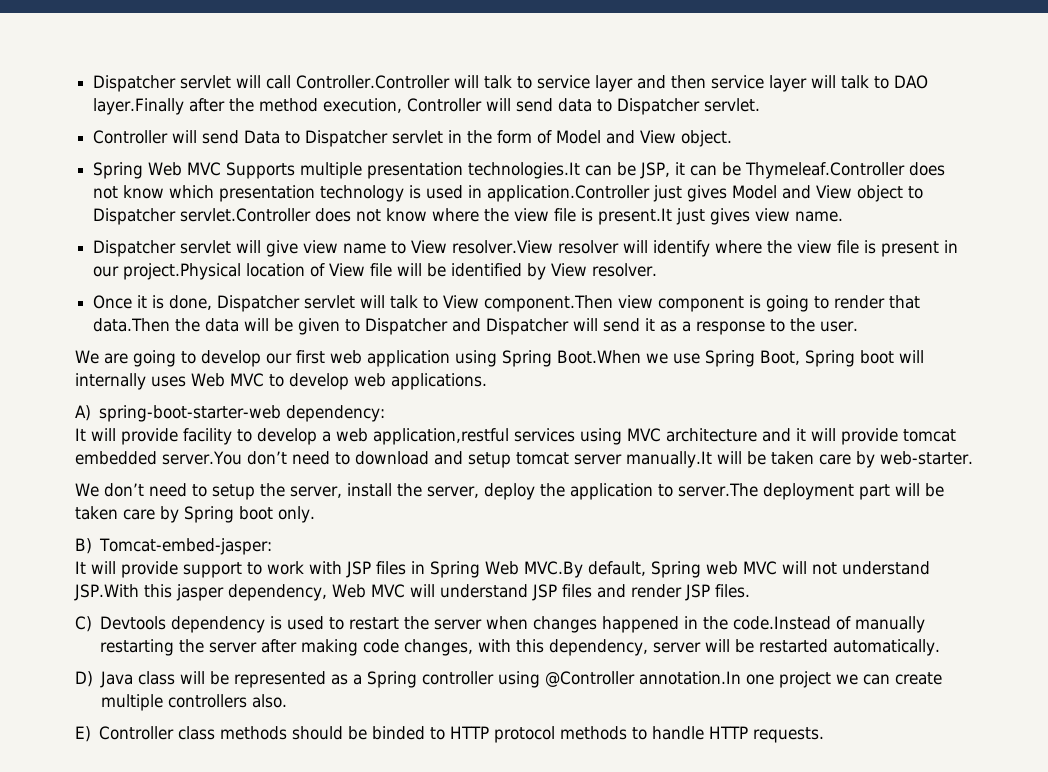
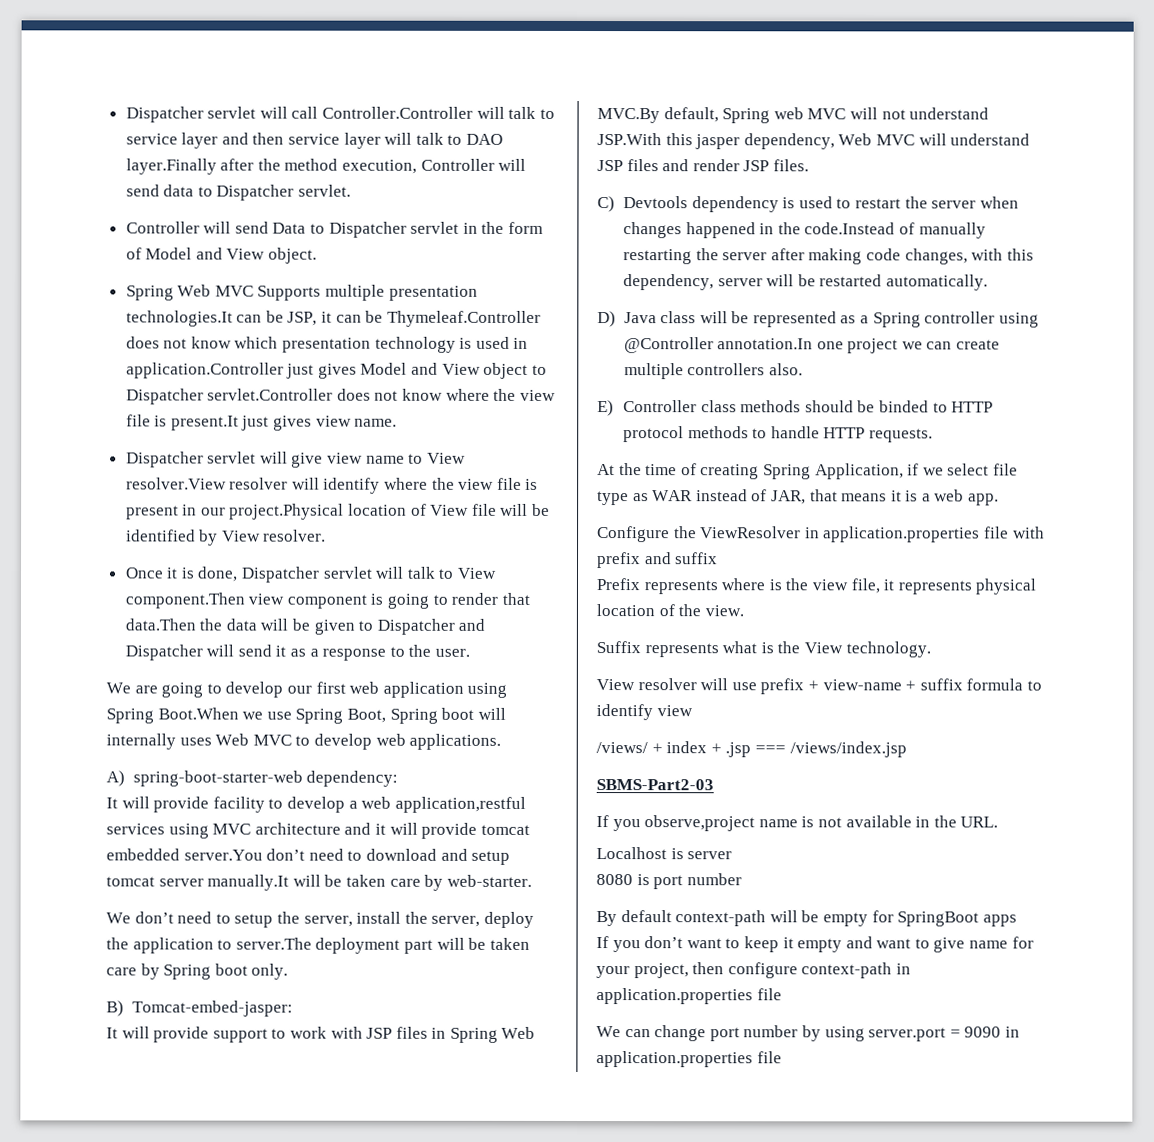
(825, 735) none -> [597,463,1018,480] [597,489,1000,506] [597,526,1045,543] [597,552,719,569] [596,578,1037,595] [596,604,744,617] [596,641,931,658] [596,678,1042,695] [596,704,693,721] [596,741,907,758] [596,779,714,791] [596,815,999,832] [596,847,733,860] [596,873,742,890] [596,910,1017,927] [596,936,1034,953] [596,962,911,979] [596,988,782,1005] [596,1025,1020,1042] [596,1051,782,1068] // At the time of creating Spring Application, if we select file type as WAR instead of JAR, that means it is a web app. // Configure the ViewResolver in application.properties file with prefix and suffix // Prefix represents where is the view file, it represents physical location of the view. // Suffix represents what is the View technology. // View resolver will use prefix + view-name + suffix formula to identify view // /views/ + index + .jsp === /views/index.jsp // SBMS-Part2-03 // If you observe,project name is not available in the URL. // Localhost is server // 8080 is port number // By default context-path will be empty for SpringBoot apps // If you don’t want to keep it empty and want to give name for your project, then configure context-path in application.properties file // We can change port number by using server.port = 9090 in application.properties file

